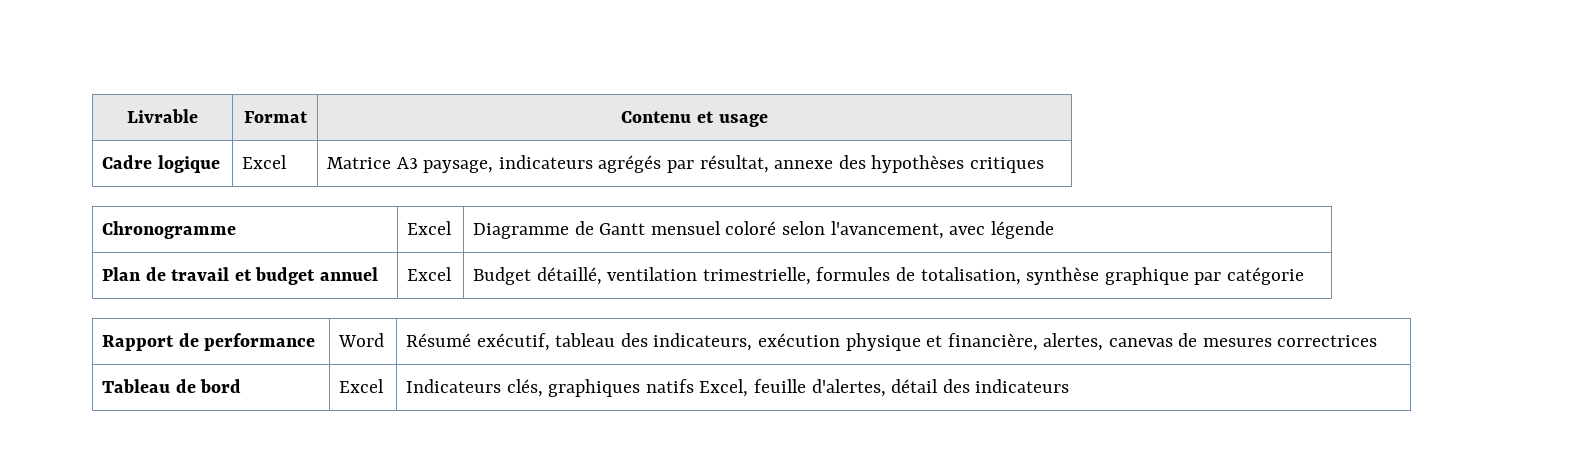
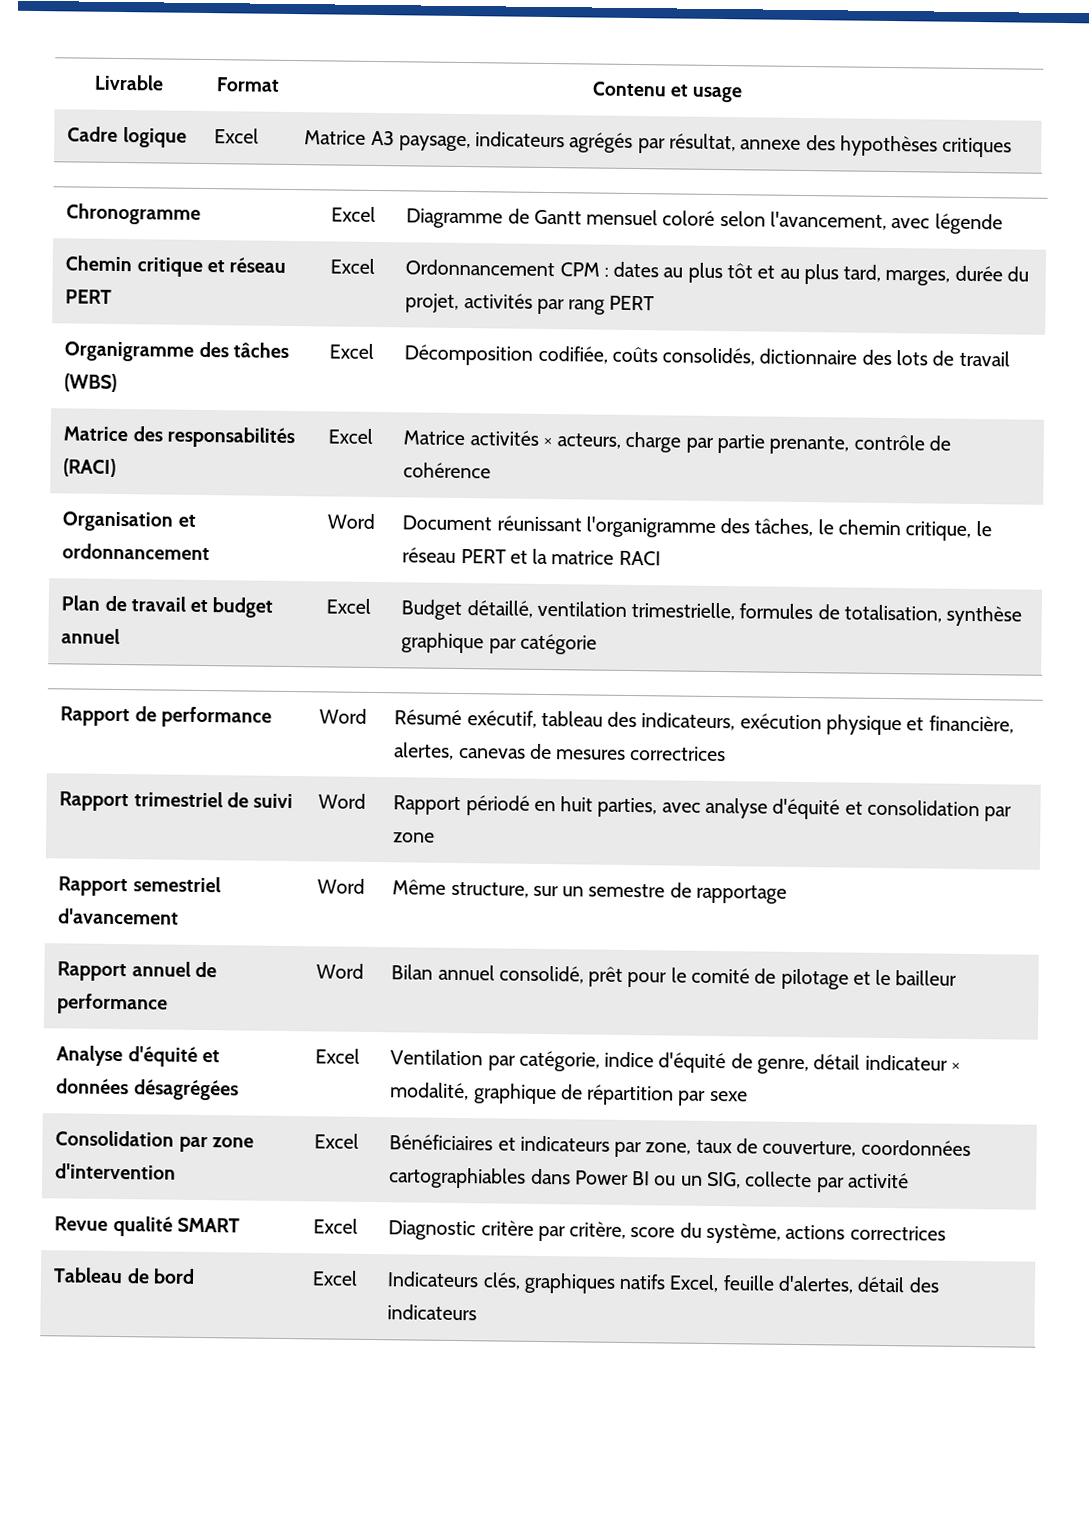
(1054, 230) none -> [65,255,287,277] [65,289,113,304] [330,258,376,274] [405,259,1029,286] [405,293,656,315] [64,341,289,362] [64,373,118,392] [329,343,375,359] [404,344,1010,367] [63,426,295,449] [63,458,117,477] [328,428,374,444] [403,430,951,455] [403,462,492,479] [62,511,196,532] [62,543,211,561] [327,513,376,530] [402,515,992,541] [402,547,661,566] // Chemin critique et réseau PERT | Excel | Ordonnancement CPM : dates au plus tôt et au plus tard, marges, durée du projet, activités par rang PERT // Organigramme des tâches (WBS) | Excel | Décomposition codifiée, coûts consolidés, dictionnaire des lots de travail // Matrice des responsabilités (RACI) | Excel | Matrice activités × acteurs, charge par partie prenante, contrôle de cohérence // Organisation et ordonnancement | Word | Document réunissant l'organigramme des tâches, le chemin critique, le réseau PERT et la matrice RACI
(1378, 341) none -> [59,791,294,812] [318,793,367,809] [393,795,1013,822] [393,832,436,843] [58,876,221,897] [58,908,180,925] [317,878,366,894] [392,879,787,904] [57,961,217,982] [57,993,169,1015] [316,963,365,979] [391,964,958,990] [56,1045,220,1067] [56,1078,239,1101] [315,1048,361,1064] [390,1049,961,1075] [390,1082,748,1106] [55,1130,254,1153] [55,1163,177,1180] [314,1133,360,1149] [389,1134,971,1158] [389,1167,909,1193] [54,1215,240,1237] [313,1218,359,1234] [388,1220,946,1244] // Rapport trimestriel de suivi | Word | Rapport périodé en huit parties, avec analyse d'équité et consolidation par zone // Rapport semestriel d'avancement | Word | Même structure, sur un semestre de rapportage // Rapport annuel de performance | Word | Bilan annuel consolidé, prêt pour le comité de pilotage et le bailleur // Analyse d'équité et données désagrégées | Excel | Ventilation par catégorie, indice d'équité de genre, détail indicateur × modalité, graphique de répartition par sexe // Consolidation par zone d'intervention | Excel | Bénéficiaires et indicateurs par zone, taux de couverture, coordonnées cartographiables dans Power BI ou un SIG, collecte par activité // Revue qualité SMART | Excel | Diagnostic critère par critère, score du système, actions correctrices

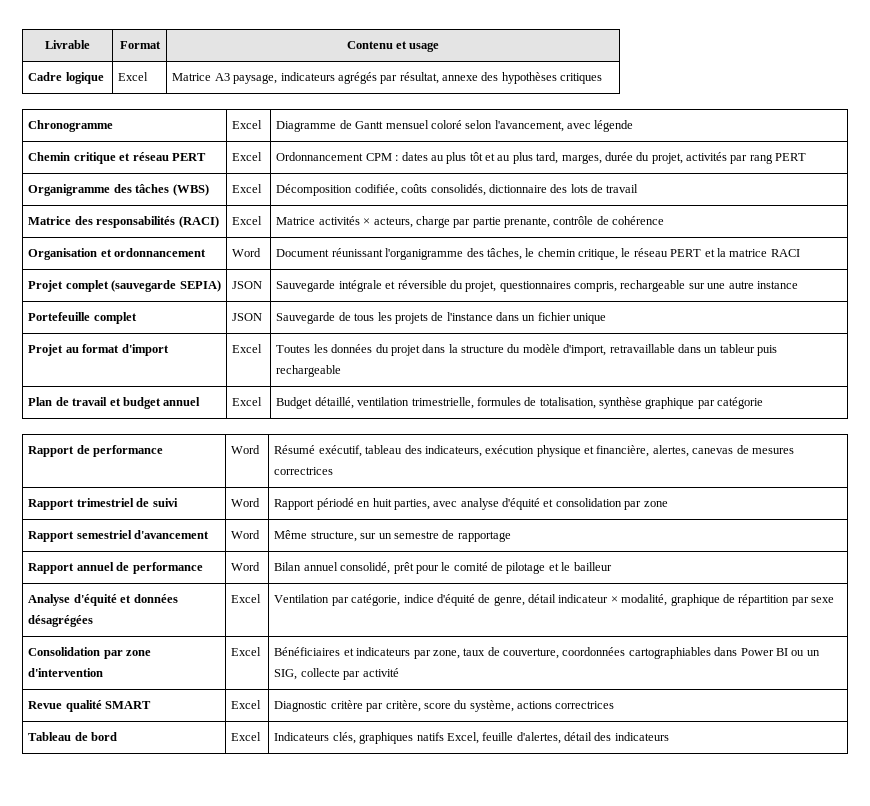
(661, 558) none -> [28,280,221,292] [232,281,263,289] [276,280,798,292] [28,312,137,324] [232,313,263,321] [276,312,607,324] [28,344,169,356] [232,344,263,353] [276,344,778,356] [276,365,342,377] // Projet complet (sauvegarde SEPIA) | JSON | Sauvegarde intégrale et réversible du projet, questionnaires compris, rechargeable sur une autre instance // Portefeuille complet | JSON | Sauvegarde de tous les projets de l'instance dans un fichier unique // Projet au format d'import | Excel | Toutes les données du projet dans la structure du modèle d'import, retravaillable dans un tableur puis rechargeable

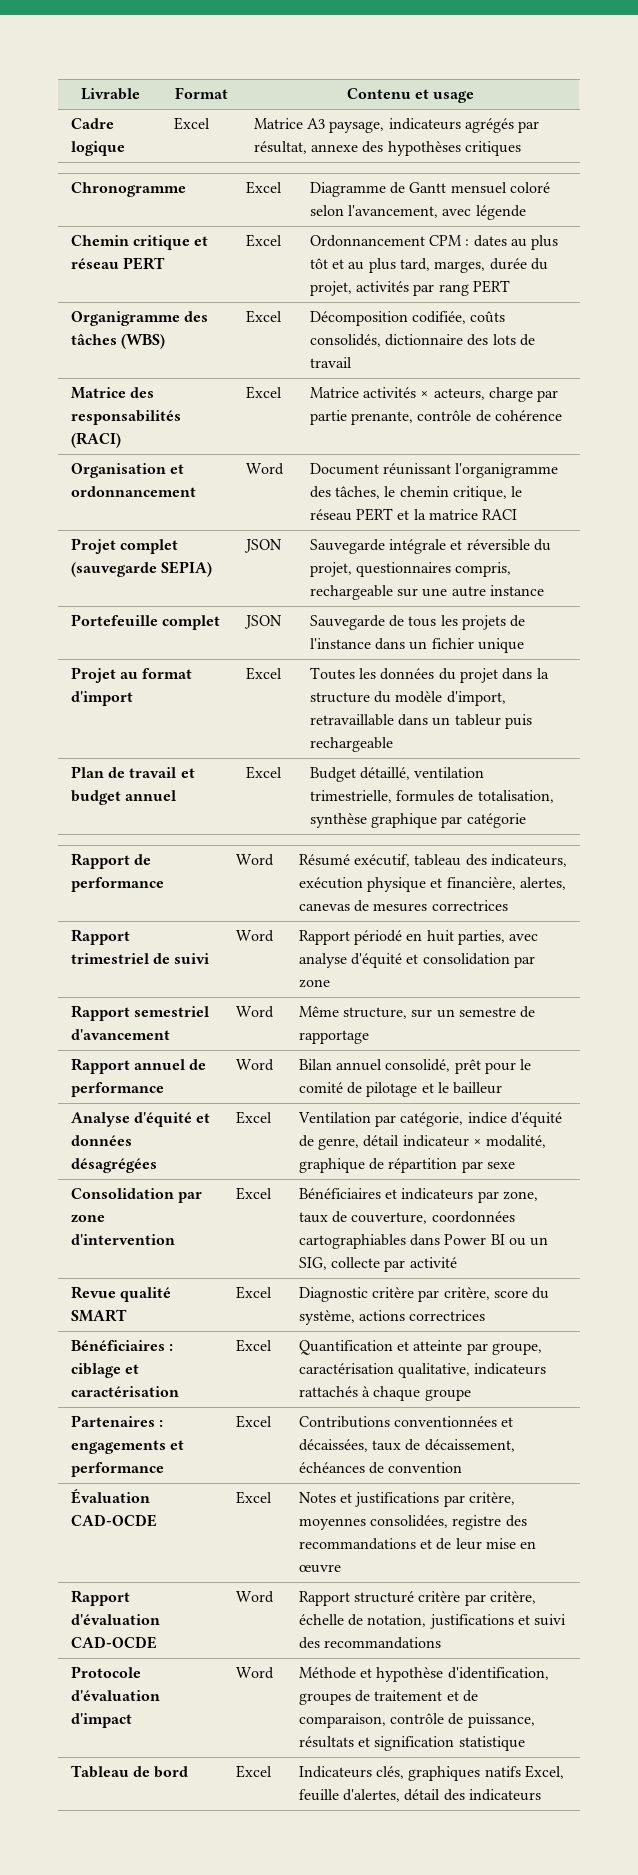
(615, 705) none -> [70,1340,173,1351] [70,1363,139,1378] [70,1386,179,1397] [235,1339,272,1352] [298,1340,542,1355] [298,1363,547,1378] [298,1386,471,1401] [70,1415,163,1427] [70,1440,184,1454] [70,1462,164,1477] [235,1415,272,1428] [298,1416,514,1428] [298,1439,515,1452] [298,1462,463,1474] [70,1489,150,1504] [70,1514,157,1527] [235,1491,272,1504] [298,1492,515,1507] [298,1515,527,1530] [298,1538,537,1550] [298,1564,341,1573] [70,1590,130,1606] [70,1614,160,1625] [70,1636,157,1649] [235,1591,274,1603] [298,1591,536,1606] [298,1614,567,1629] [298,1637,441,1649] [70,1666,141,1678] [70,1690,160,1701] [70,1713,132,1728] [235,1667,274,1679] [298,1667,549,1682] [298,1690,478,1705] [298,1713,535,1728] [298,1736,525,1751] // Bénéficiaires : ciblage et caractérisation | Excel | Quantification et atteinte par groupe, caractérisation qualitative, indicateurs rattachés à chaque groupe // Partenaires : engagements et performance | Excel | Contributions conventionnées et décaissées, taux de décaissement, échéances de convention // Évaluation CAD-OCDE | Excel | Notes et justifications par critère, moyennes consolidées, registre des recommandations et de leur mise en œuvre // Rapport d'évaluation CAD-OCDE | Word | Rapport structuré critère par critère, échelle de notation, justifications et suivi des recommandations // Protocole d'évaluation d'impact | Word | Méthode et hypothèse d'identification, groupes de traitement et de comparaison, contrôle de puissance, résultats et signification statistique

